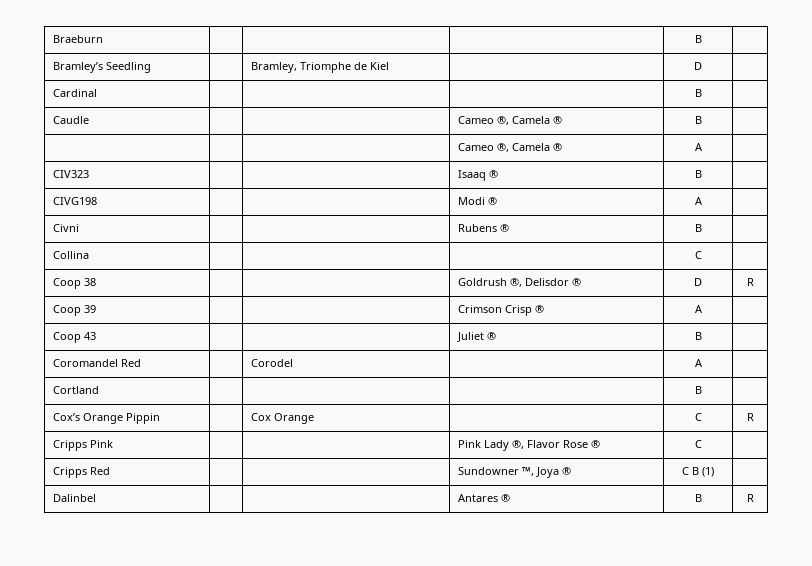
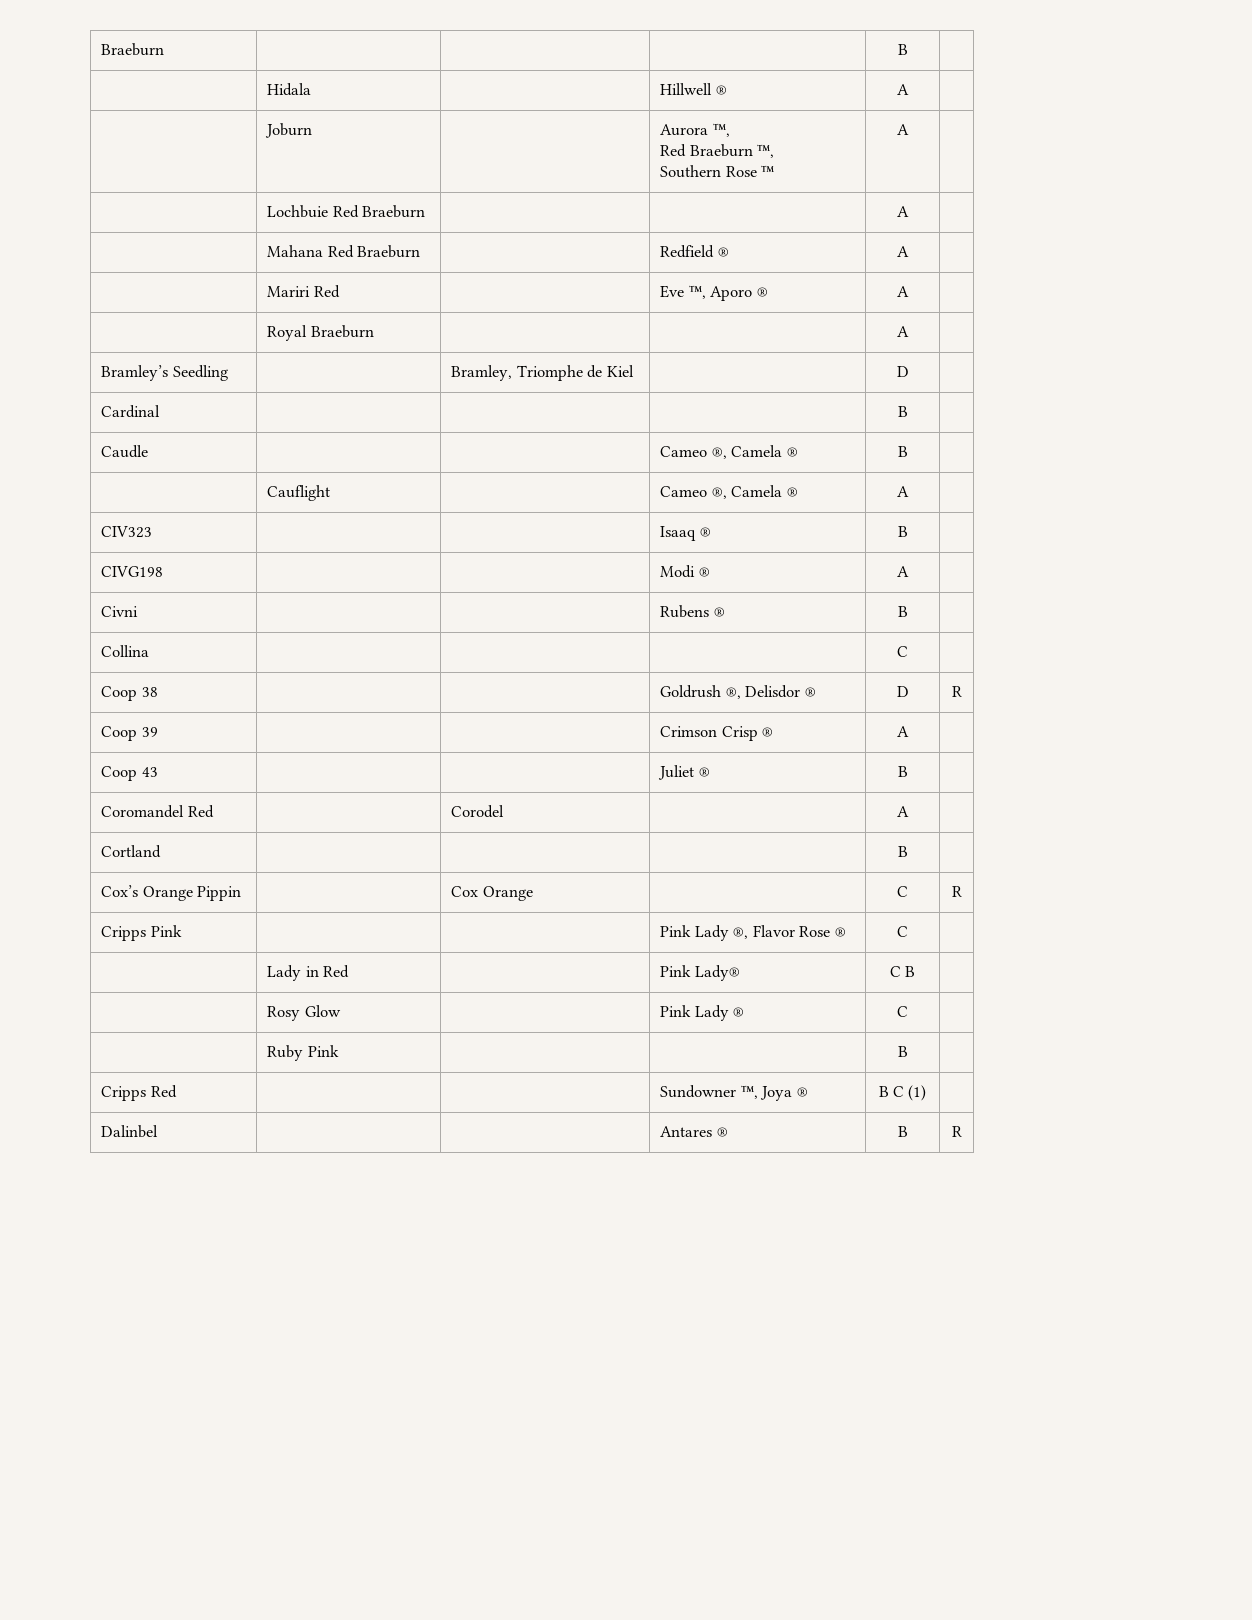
(702, 39) none -> [267,83,312,96] [660,83,727,95] [897,84,909,95] [265,123,313,138] [660,123,730,137] [660,144,775,158] [660,165,775,178] [897,124,909,135] [267,205,426,218] [897,206,909,217] [267,245,421,258] [660,245,729,258] [897,246,909,257] [267,285,340,298] [660,285,768,301] [897,286,909,297] [267,325,374,341] [897,326,909,337] // | Hidala | | Hillwell ® | A | // | Joburn | | Aurora ™, // Red Braeburn ™, // Southern Rose ™ | A | // | Lochbuie Red Braeburn | | | A | // | Mahana Red Braeburn | | Redfield ® | A | // | Mariri Red | | Eve ™, Aporo ® | A | // | Royal Braeburn | | | A |
(702, 120) none -> [267,485,331,501] Cauflight
(702, 444) none -> [267,965,350,981] [660,965,740,981] [889,966,916,977] [267,1005,341,1021] [660,1005,745,1021] [897,1006,908,1017] [267,1045,339,1061] [897,1046,908,1057] // | Lady in Red | | Pink Lady® | C B | // | Rosy Glow | | Pink Lady ® | C | // | Ruby Pink | | | B |
[682,467,699,475] C B -> [878,1086,904,1097] B C

